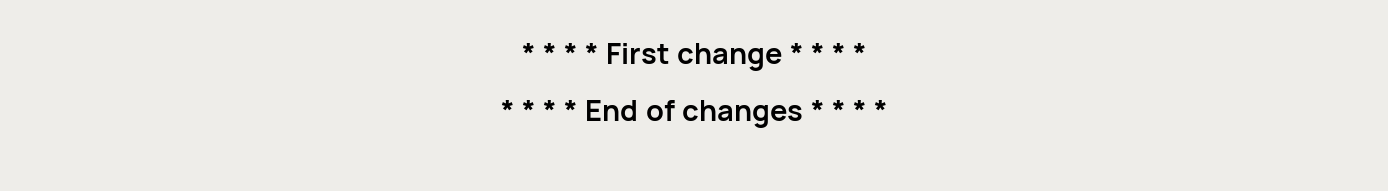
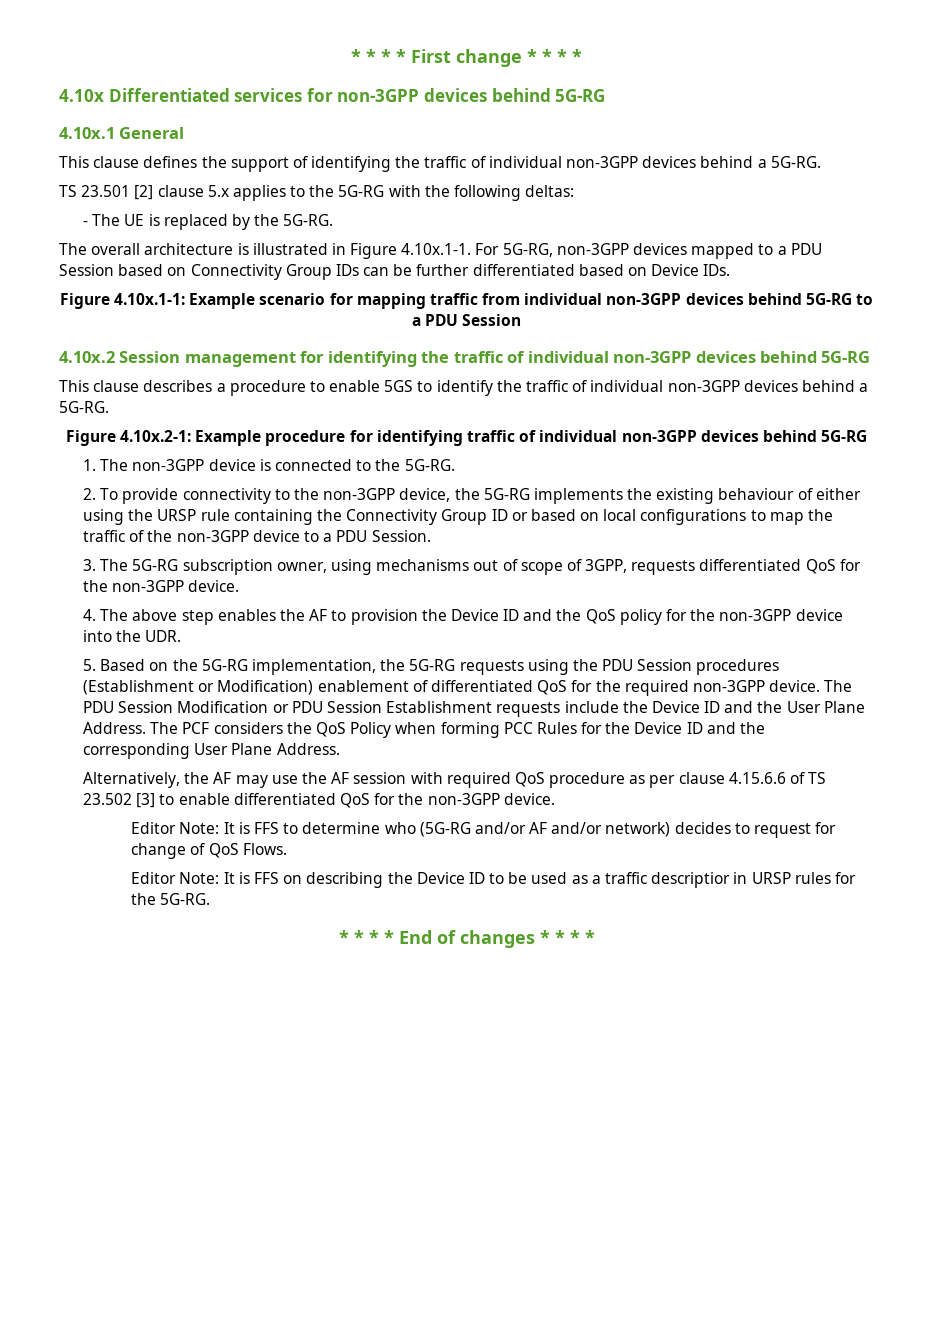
(866, 53) none -> [59,88,606,102] [59,127,185,139] [59,156,821,172] [59,185,575,201] [83,214,334,230] [59,243,822,259] [59,264,731,280] [59,293,874,309] [411,314,522,326] [59,351,871,367] [59,380,869,396] [59,401,109,413] [65,430,868,446] [83,459,455,471] [83,488,861,504] [83,509,834,525] [83,530,431,542] [83,559,861,575] [83,580,240,592] [83,609,843,625] [83,630,182,642] [83,659,780,675] [83,680,853,696] [83,701,865,717] [83,722,766,738] [83,743,340,759] [83,772,827,788] [83,793,555,808] [131,822,837,838] [131,843,287,859] [131,872,856,888] [131,893,211,905] // 4.10x Differentiated services for non-3GPP devices behind 5G-RG // 4.10x.1 General // This clause defines the support of identifying the traffic of individual non-3GPP devices behind a 5G-RG. // TS 23.501 [2] clause 5.x applies to the 5G-RG with the following deltas: // - The UE is replaced by the 5G-RG. // The overall architecture is illustrated in Figure 4.10x.1-1. For 5G-RG, non-3GPP devices mapped to a PDU Session based on Connectivity Group IDs can be further differentiated based on Device IDs. // Figure 4.10x.1-1: Example scenario for mapping traffic from individual non-3GPP devices behind 5G-RG to a PDU Session // 4.10x.2 Session management for identifying the traffic of individual non-3GPP devices behind 5G-RG // This clause describes a procedure to enable 5GS to identify the traffic of individual non-3GPP devices behind a 5G-RG. // Figure 4.10x.2-1: Example procedure for identifying traffic of individual non-3GPP devices behind 5G-RG // 1. The non-3GPP device is connected to the 5G-RG. // 2. To provide connectivity to the non-3GPP device, the 5G-RG implements the existing behaviour of either using the URSP rule containing the Connectivity Group ID or based on local configurations to map the traffic of the non-3GPP device to a PDU Session. // 3. The 5G-RG subscription owner, using mechanisms out of scope of 3GPP, requests differentiated QoS for the non-3GPP device. // 4. The above step enables the AF to provision the Device ID and the QoS policy for the non-3GPP device into the UDR. // 5. Based on the 5G-RG implementation, the 5G-RG requests using the PDU Session procedures (Establishment or Modification) enablement of differentiated QoS for the required non-3GPP device. The PDU Session Modification or PDU Session Establishment requests include the Device ID and the User Plane Address. The PCF considers the QoS Policy when forming PCC Rules for the Device ID and the corresponding User Plane Address. // Alternatively, the AF may use the AF session with required QoS procedure as per clause 4.15.6.6 of TS 23.502 [3] to enable differentiated QoS for the non-3GPP device. // Editor Note: It is FFS to determine who (5G-RG and/or AF and/or network) decides to request for change of QoS Flows. // Editor Note: It is FFS on describing the Device ID to be used as a traffic descriptior in URSP rules for the 5G-RG.

